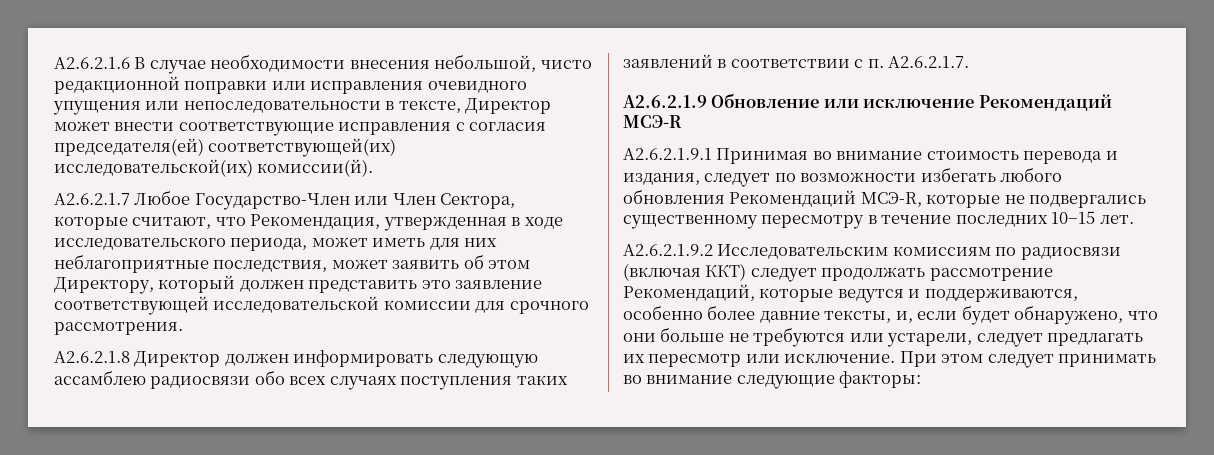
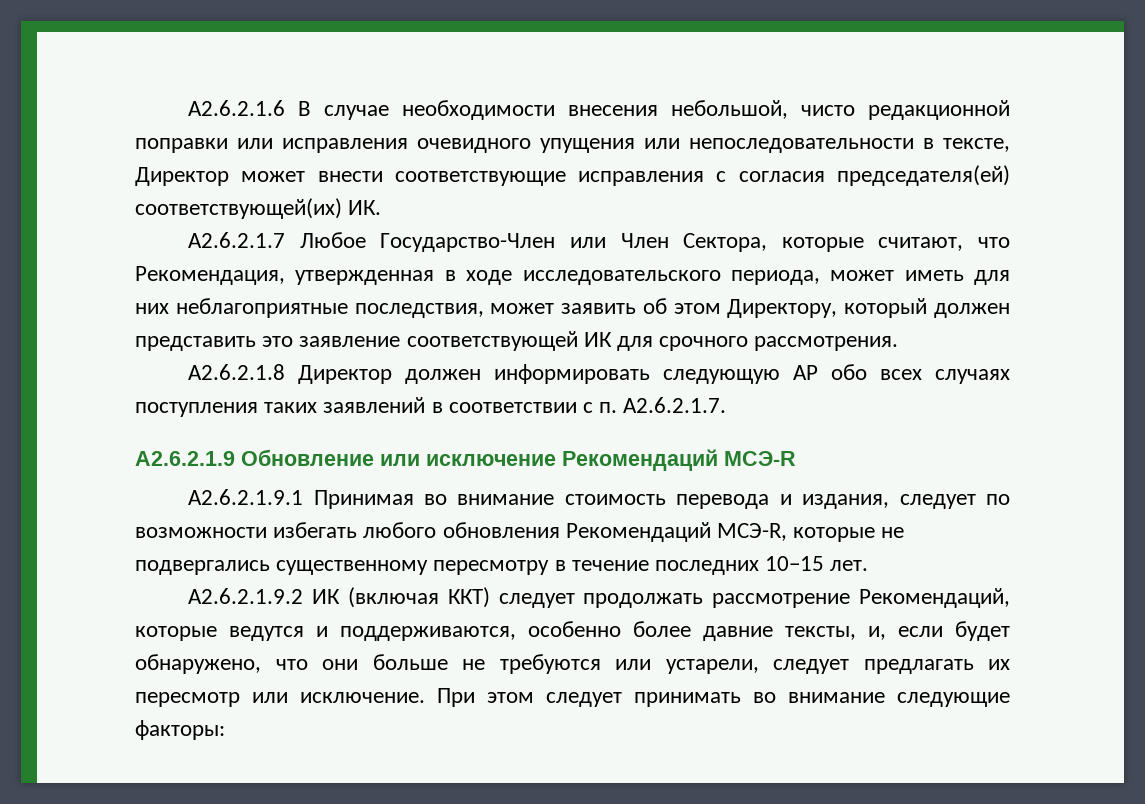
[54,159,374,177] исследовательской(их) комиссии(й). -> [348,200,382,215] ИК.
[213,296,471,313] исследовательской комиссии -> [583,332,612,347] ИК
[54,370,251,389] ассамблею радиосвязи -> [793,365,819,380] АР
[717,244,1121,260] Исследовательским комиссиям по радиосвязи -> [311,589,340,604] ИК

